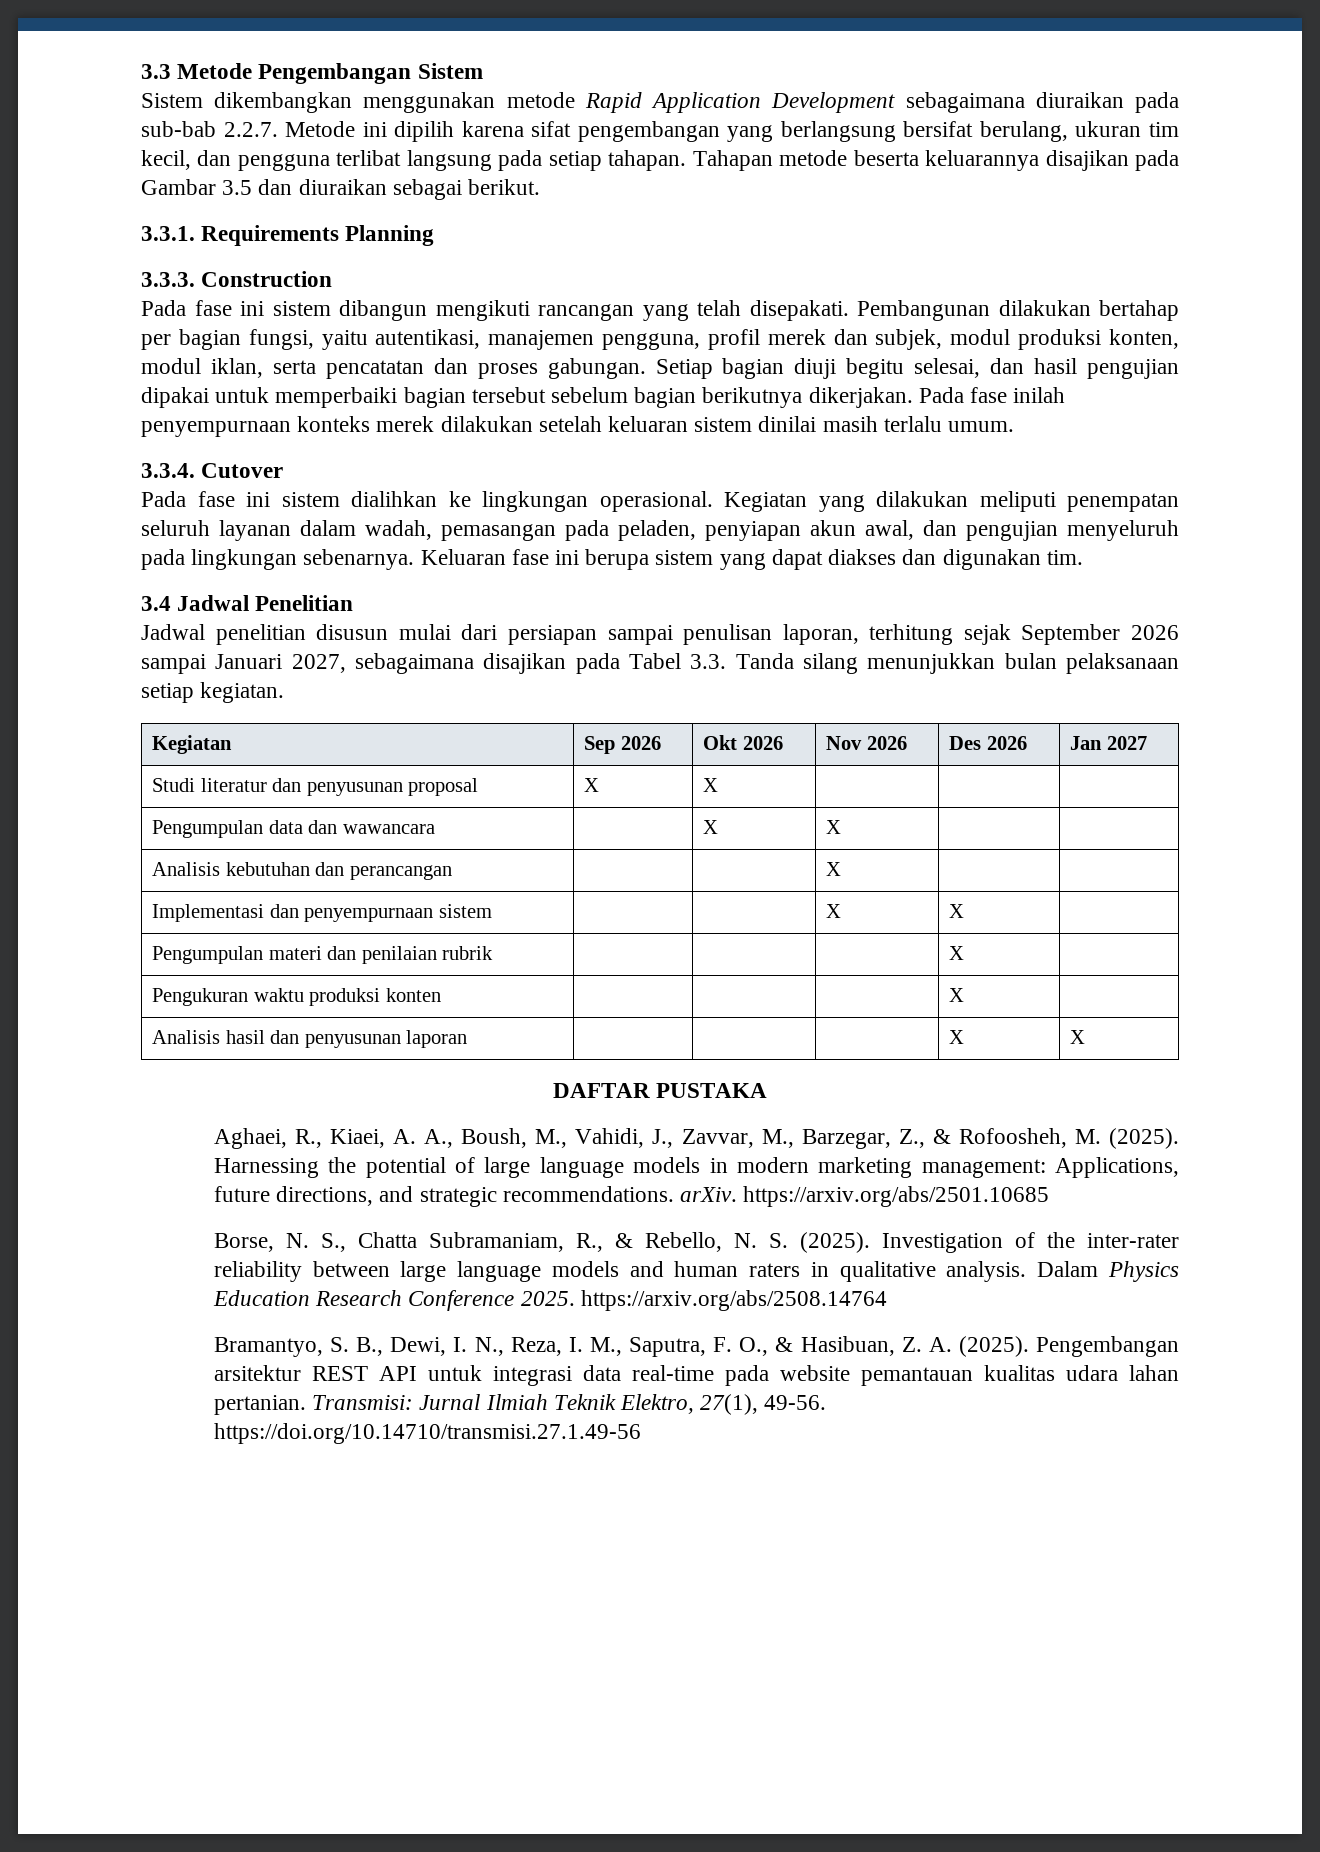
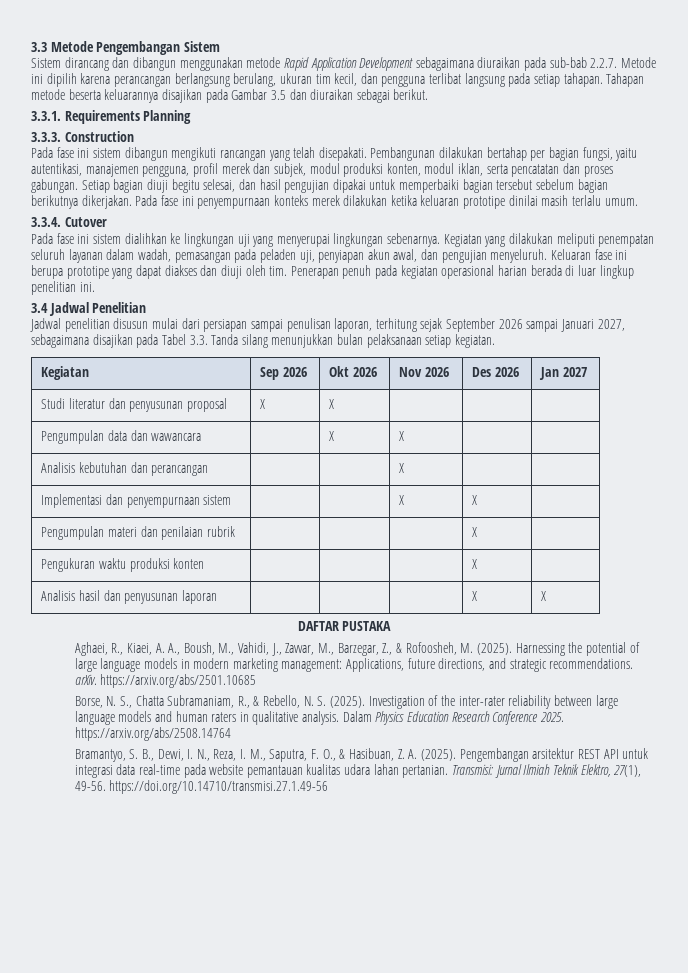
[214,92,353,113] dikembangkan -> [64,57,176,71] dirancang dan dibangun
[531,121,974,142] sifat pengembangan yang berlangsung bersifat -> [113,73,230,87] perancangan berlangsung
[1013,387,1066,403] inilah -> [181,196,194,206] ini
[538,416,753,432] setelah keluaran sistem -> [390,195,506,209] ketika keluaran prototipe
[599,491,713,512] operasional. -> [237,233,441,247] uji yang menyerupai lingkungan sebenarnya.
[618,520,696,541] peladen, -> [259,249,315,263] peladen uji,
[1067,520,1179,541] [141,549,415,570] menyeluruh pada lingkungan sebenarnya. -> [490,249,548,263] menyeluruh.
[655,550,714,565] sistem -> [66,266,109,279] prototipe
[942,549,1041,570] digunakan -> [220,265,266,279] diuji oleh
(1083, 557) none -> [290,265,634,279] [31,281,95,295] Penerapan penuh pada kegiatan operasional harian berada di luar lingkup penelitian ini.

